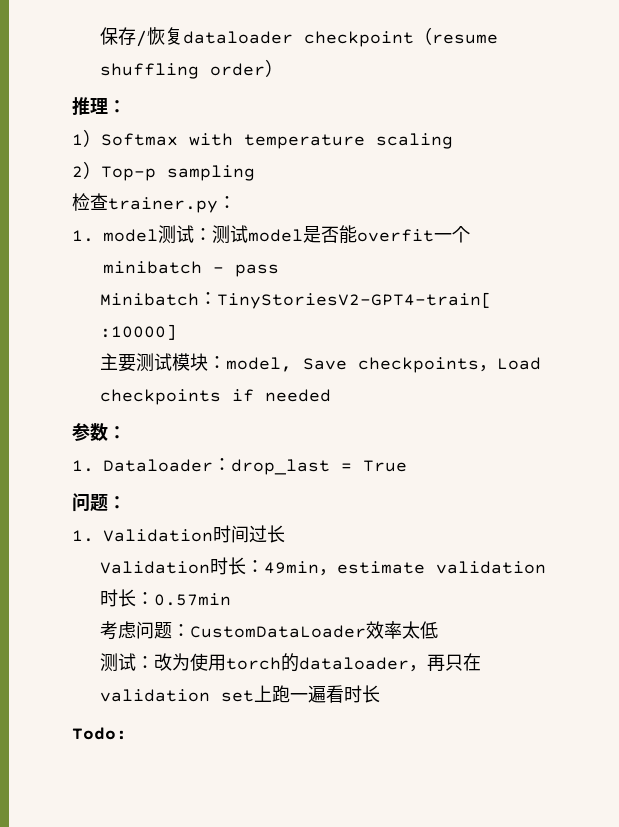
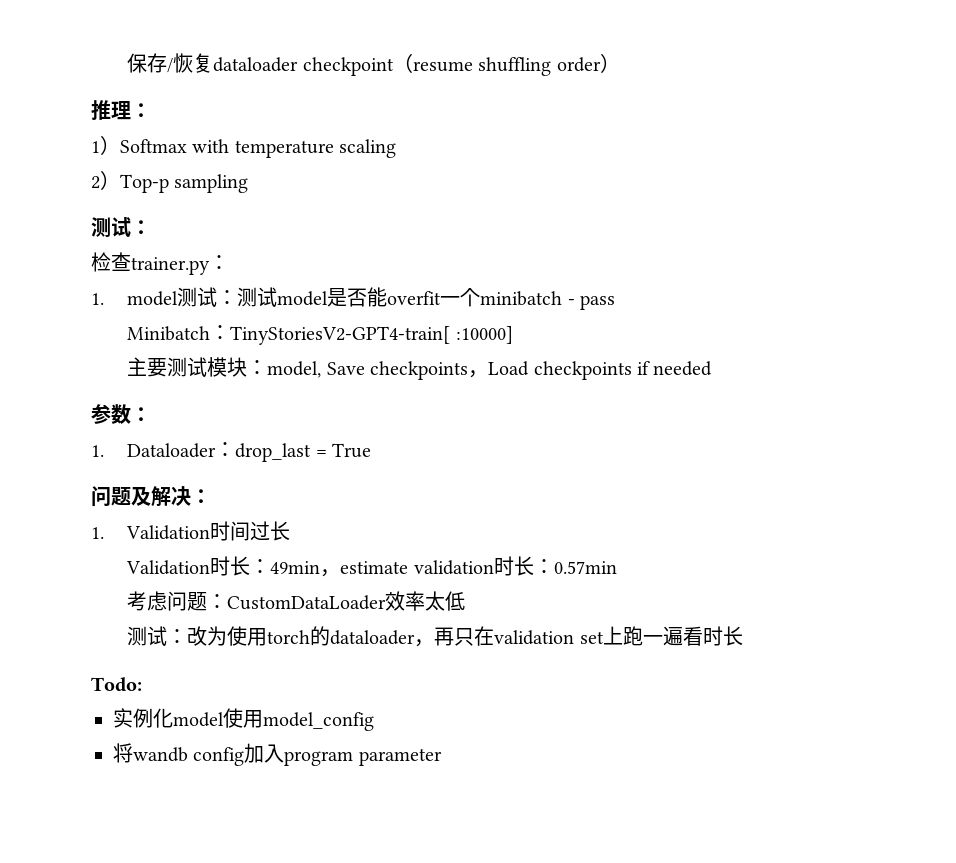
(255, 173) none -> [91,217,151,237] // 测试：
(108, 503) none -> [131,486,191,507] 及解决
(127, 733) none -> [113,708,374,731] [113,743,442,766] // 实例化model使用model_config // 将wandb config加入program parameter

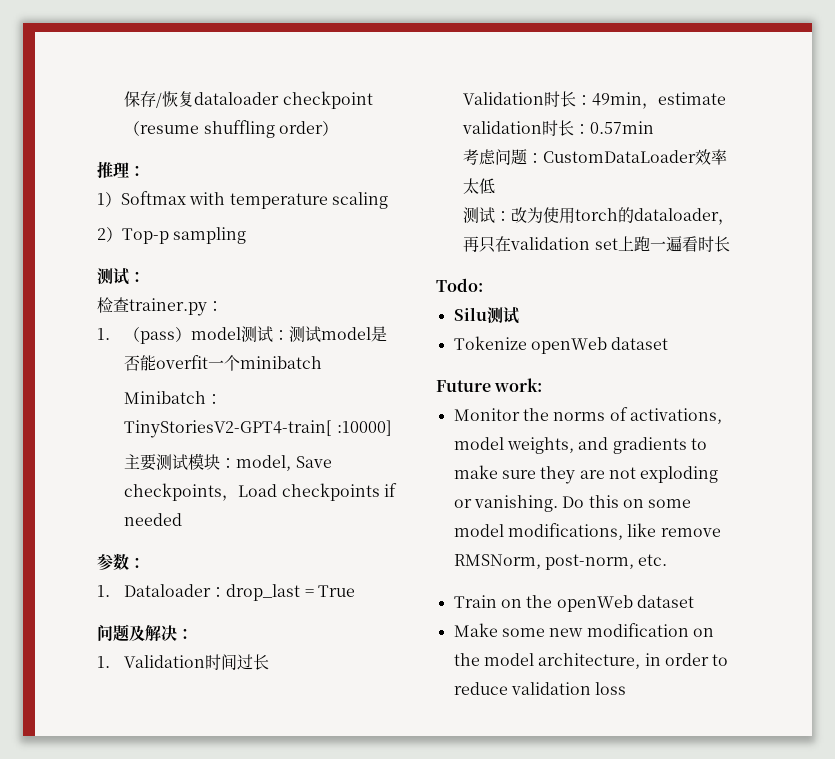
(104, 299) none -> [124,327,192,344] （pass）
[567,295,616,310] - pass -> (323, 362) none
[113,708,374,731] [113,743,442,766] 实例化model使用model_config // 将wandb config加入program parameter -> [453,307,519,324] [453,336,669,354] [436,378,543,392] [453,407,722,424] [453,437,707,454] [453,465,719,484] [453,495,692,512] [453,523,721,540] [453,554,668,570] [453,595,694,612] [453,623,714,637] [453,653,729,669] [453,682,627,695] Silu测试 // Tokenize openWeb dataset // Future work: // Monitor the norms of activations, model weights, and gradients to make sure they are not exploding or vanishing. Do this on some model modifications, like remove RMSNorm, post-norm, etc. // Train on the openWeb dataset // Make some new modification on the model architecture, in order to reduce validation loss

